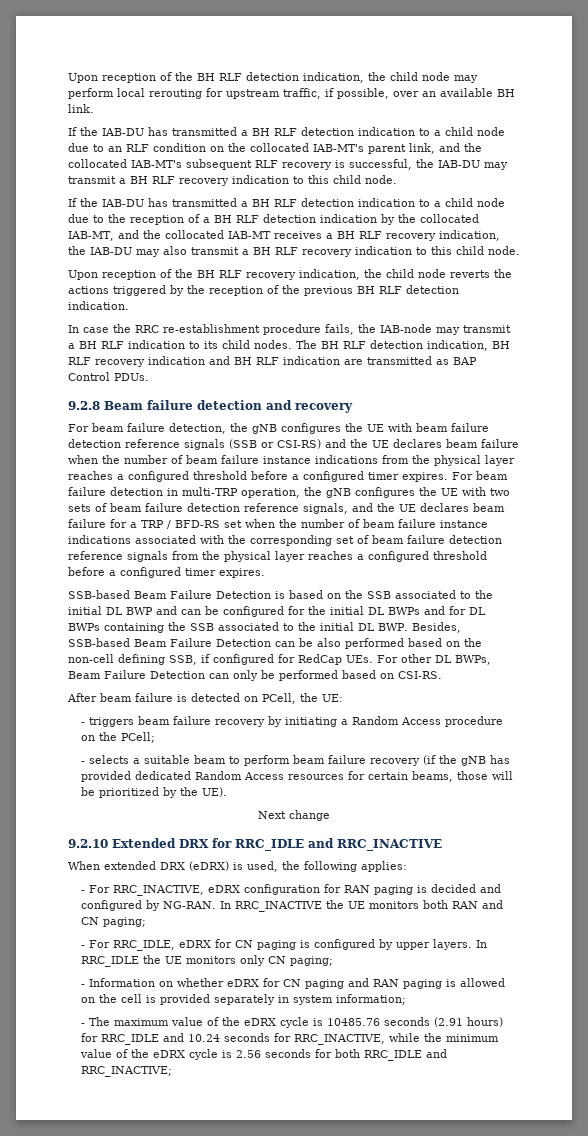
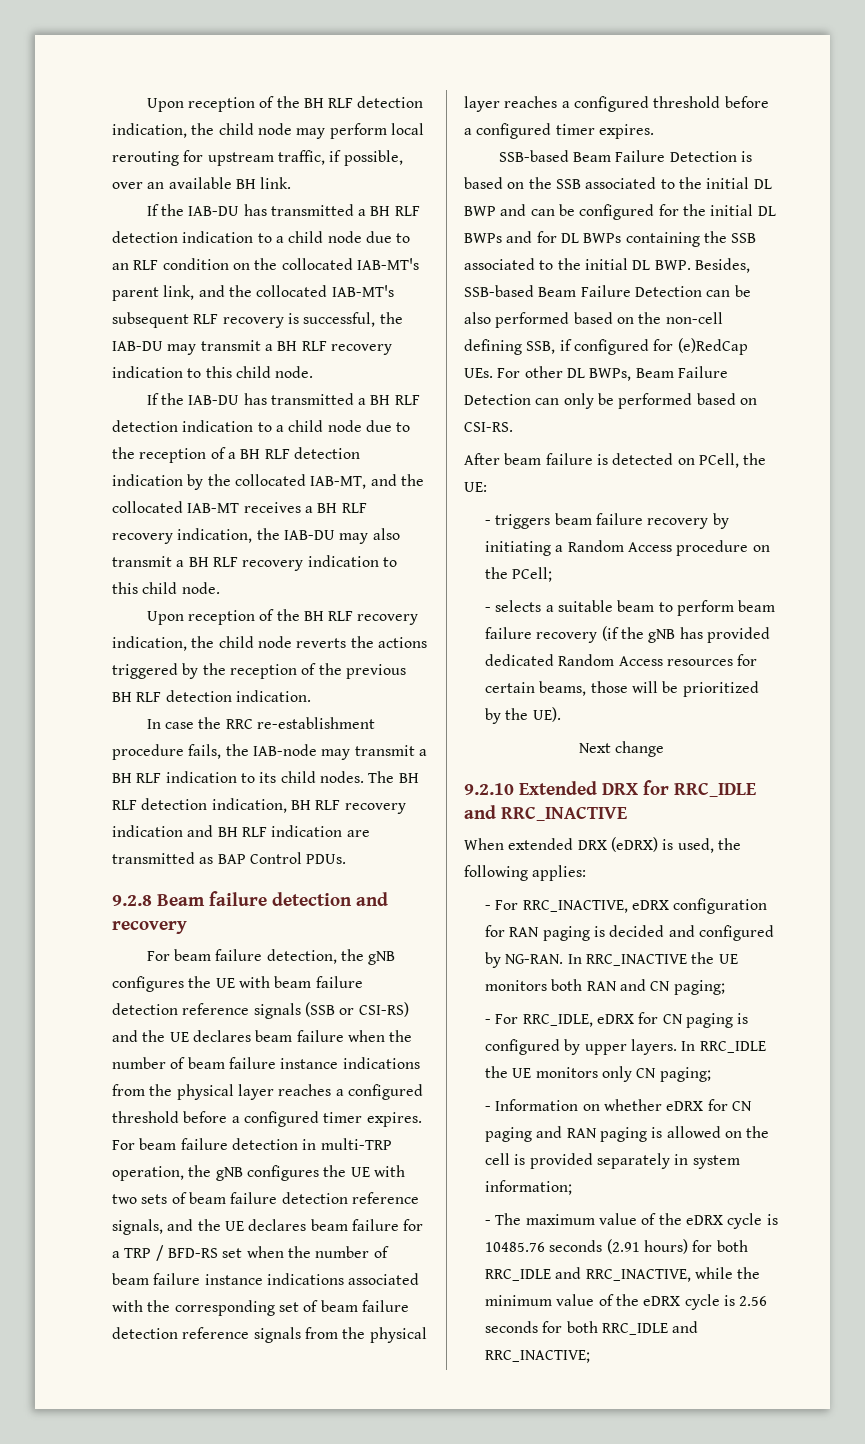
[298,654,342,665] RedCap -> [677,338,748,355] (e)RedCap
[100,1033,291,1045] RRC_IDLE and 10.24 seconds for -> [716,1240,748,1252] [485,1267,582,1281] both RRC_IDLE and

